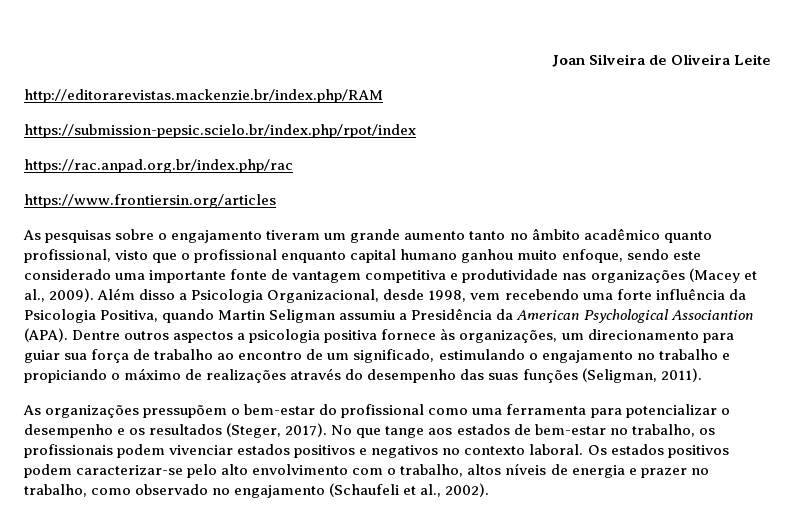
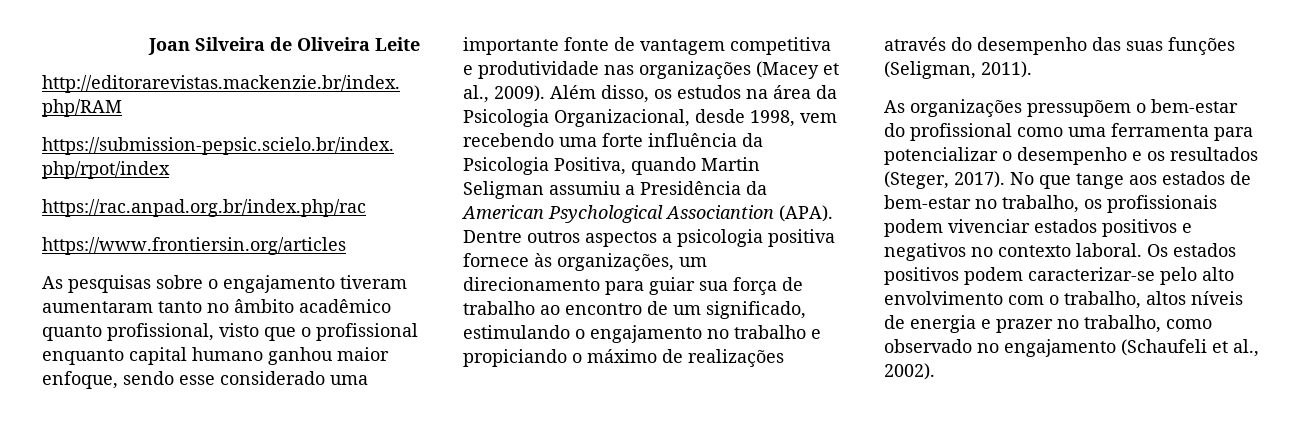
[324,229,466,243] um grande aumento -> [42,301,153,313] aumentaram
[517,250,558,260] muito -> [337,347,389,361] maior
[672,251,701,260] este -> [179,375,215,385] esse
[139,289,188,300] disso a -> [601,85,837,103] disso, os estudos na área da

